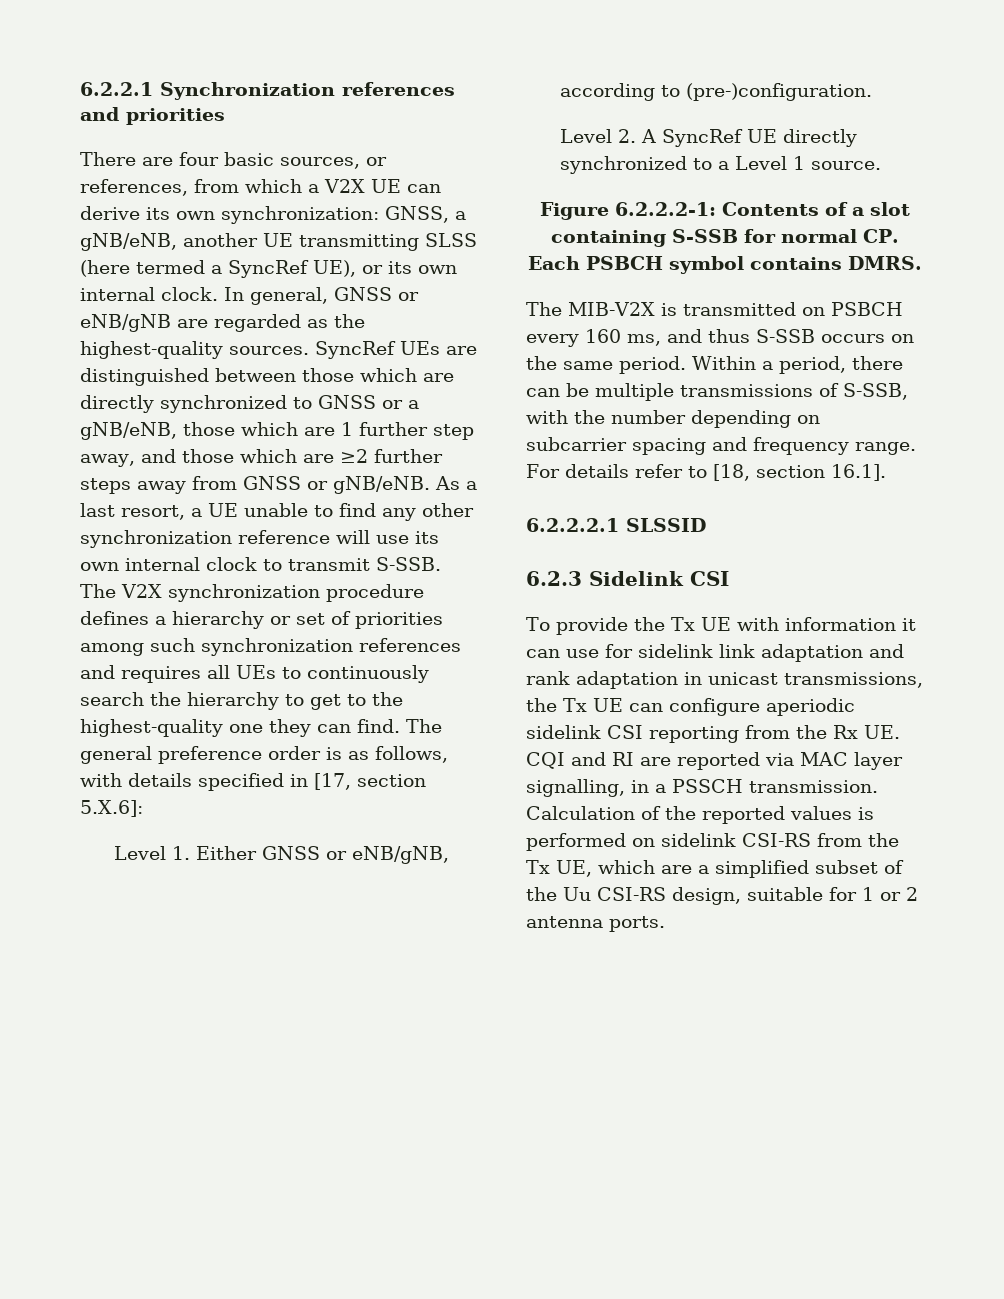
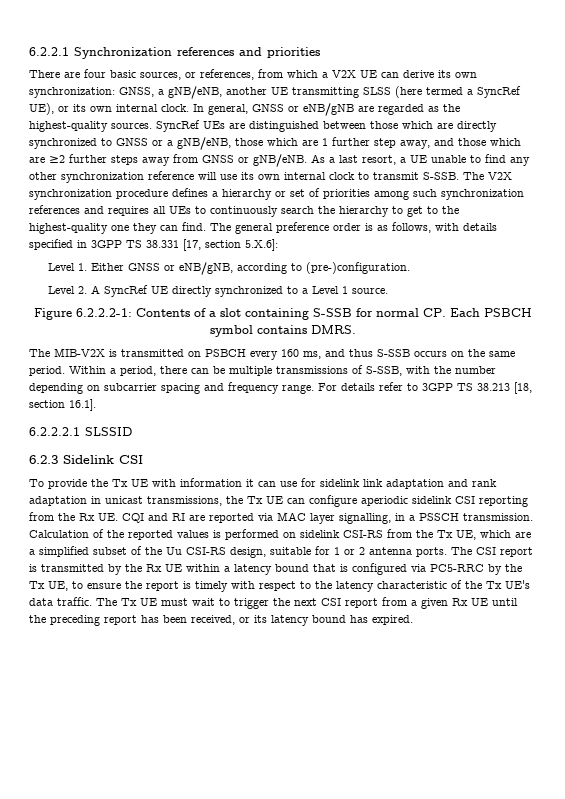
(308, 780) none -> [91,240,179,248] 3GPP TS 38.331
(707, 472) none -> [422,383,510,391] 3GPP TS 38.213
(665, 924) none -> [451,547,533,557] [29,563,522,575] [29,580,530,592] [29,597,518,609] [29,615,413,626] The CSI report is transmitted by the Rx UE within a latency bound that is configured via PC5-RRC by the Tx UE, to ensure the report is timely with respect to the latency characteristic of the Tx UE's data traffic. The Tx UE must wait to trigger the next CSI report from a given Rx UE until the preceding report has been received, or its latency bound has expired.

